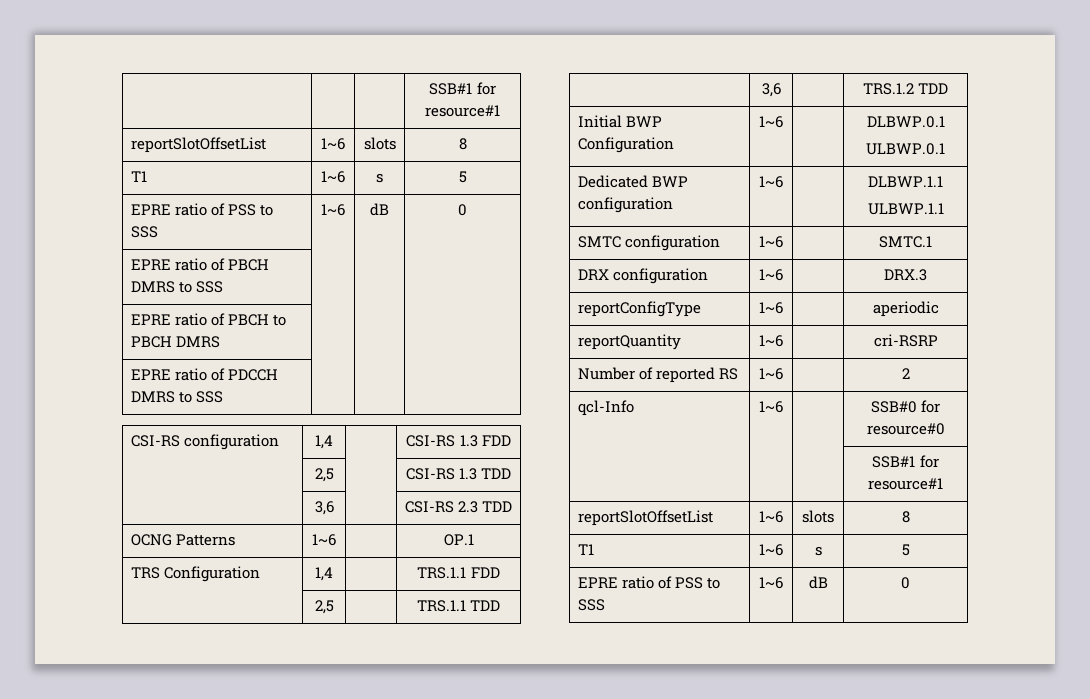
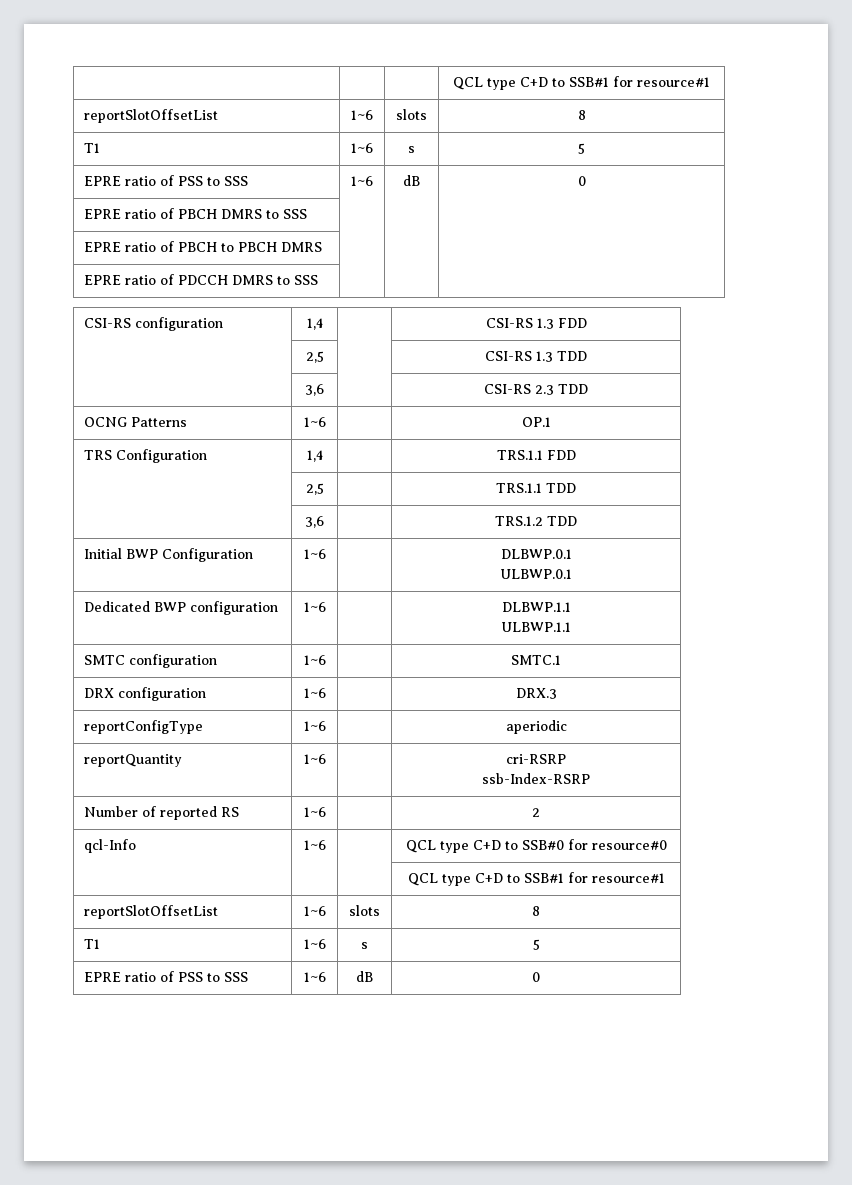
(429, 89) | | | -> [453,77,565,90] | | | QCL type C+D to
(938, 340) none -> [482,773,590,784] // ssb-Index-RSRP
(783, 407) none -> [405,840,518,853] QCL type C+D to
(945, 429) none -> [407,873,520,886] QCL type C+D to

